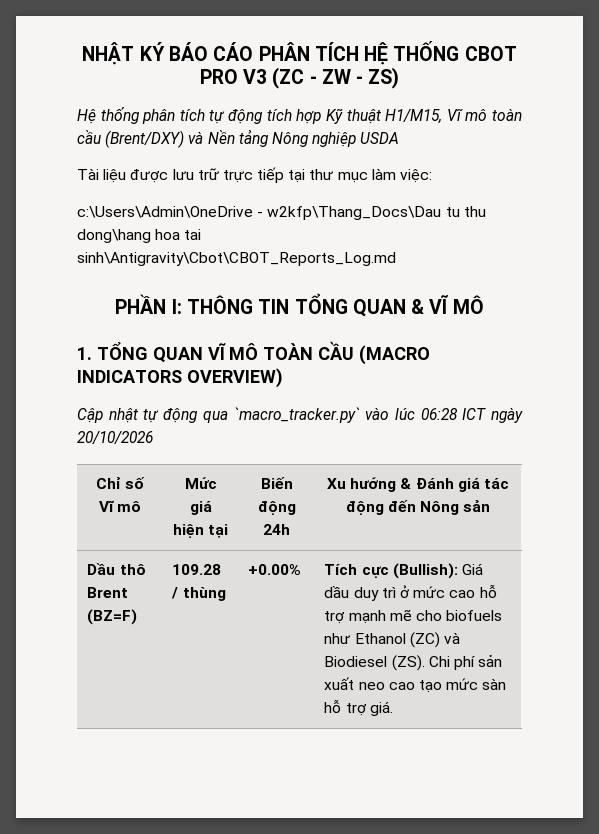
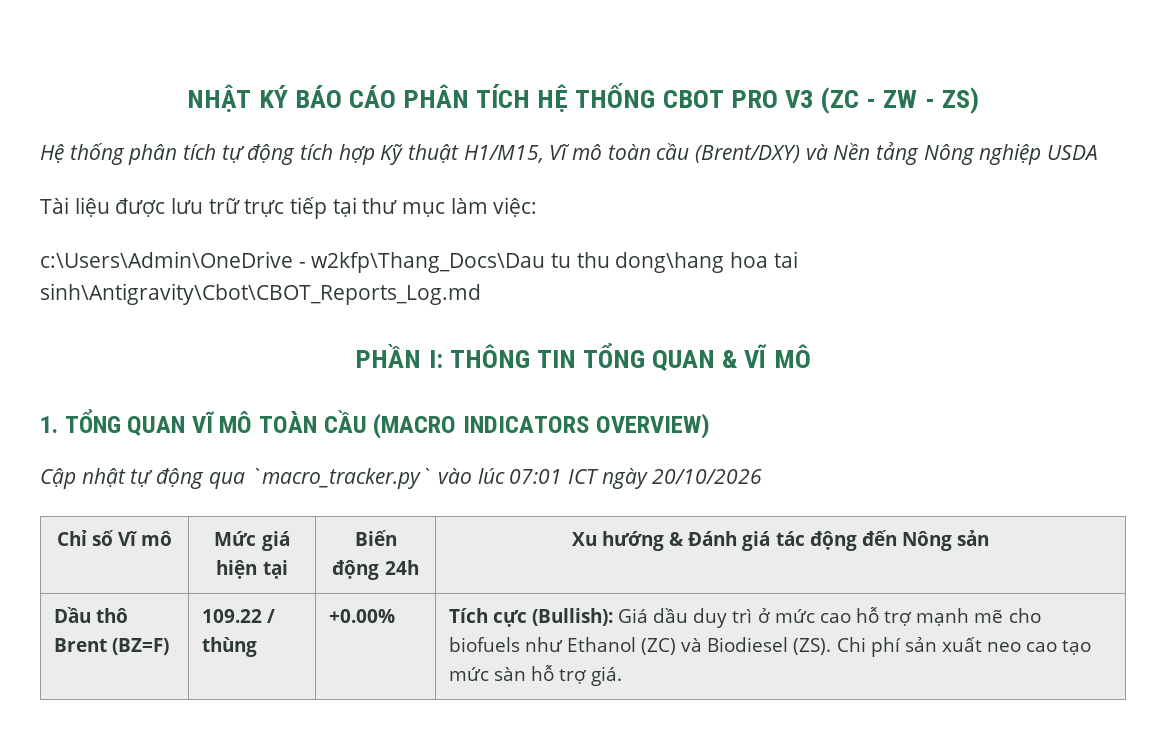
[420,408,458,420] 06:28 -> [509,469,563,484] 07:01
[172,564,222,575] 109.28 -> [201,609,262,623] 109.22

